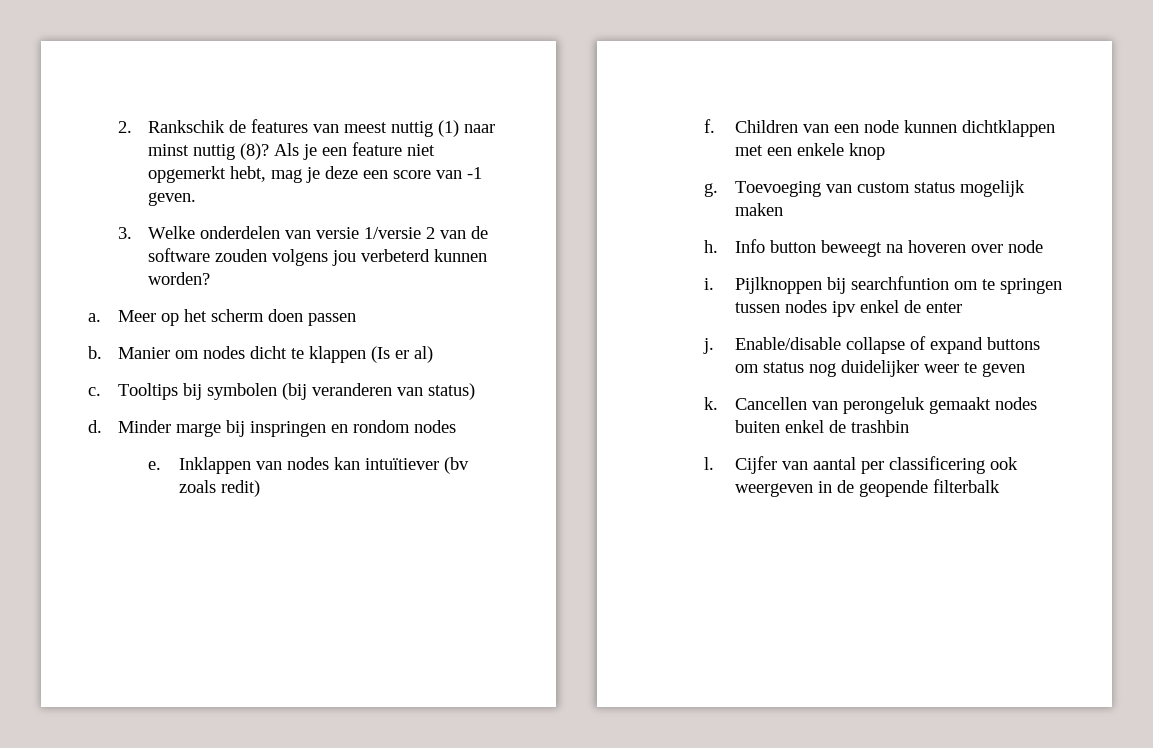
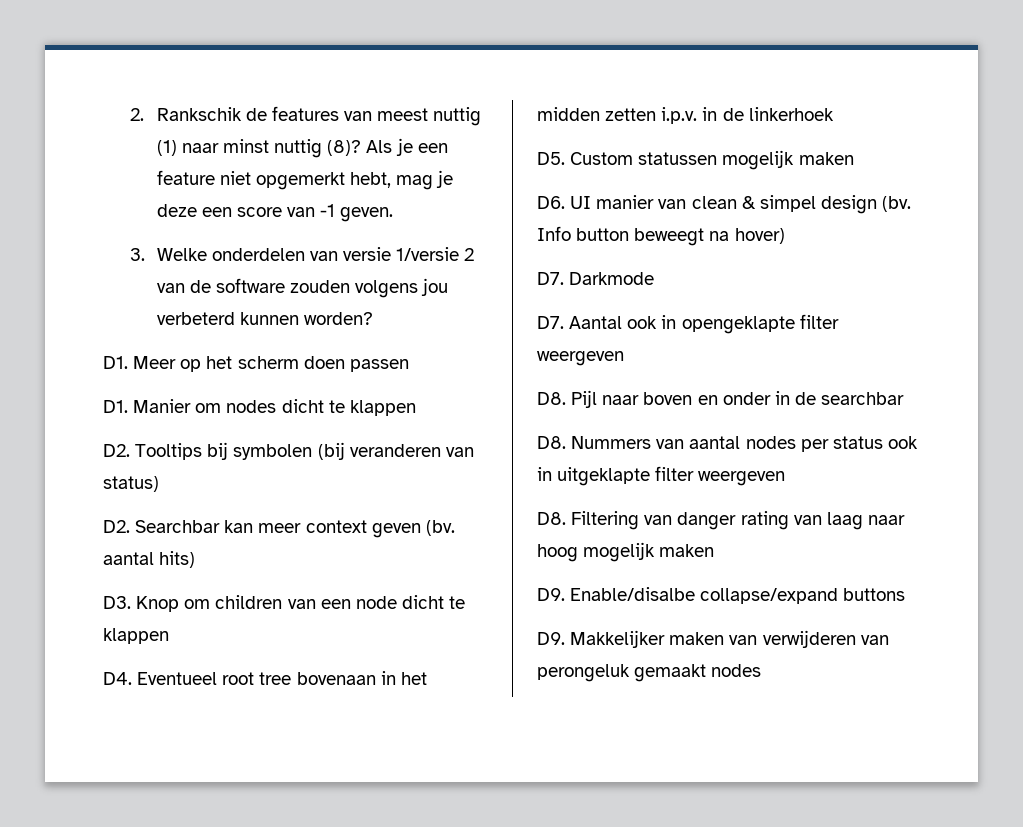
[88,313,101,322] a. -> [103,356,128,369] D1.
[88,346,102,359] b. -> [103,400,128,413] D1.
[371,346,434,363] [88,387,101,396] (Is er al) // c. -> [103,444,130,457] // D2.
[88,420,457,437] [148,457,469,474] [178,480,260,497] [704,119,1055,137] [734,143,885,160] [704,180,1025,197] [734,203,783,216] [704,239,1043,257] [704,276,1062,294] [734,300,962,317] [703,336,1040,354] [734,360,1025,377] [704,397,1037,414] [734,420,909,433] [704,456,1018,474] [734,479,1000,497] d. Minder marge bij inspringen en rondom nodes // e. Inklappen van nodes kan intuïtiever (bv zoals redit) // f. Children van een node kunnen dichtklappen met een enkele knop // g. Toevoeging van custom status mogelijk maken // h. Info button beweegt na hoveren over node // i. Pijlknoppen bij searchfuntion om te springen tussen nodes ipv enkel de enter // j. Enable/disable collapse of expand buttons om status nog duidelijker weer te geven // k. Cancellen van perongeluk gemaakt nodes buiten enkel de trashbin // l. Cijfer van aantal per classificering ook weergeven in de geopende filterbalk -> [103,520,455,538] [103,551,196,568] [103,595,466,612] [103,628,169,644] [103,671,427,685] [537,107,834,124] [537,150,854,170] [537,195,912,214] [537,226,785,246] [537,272,655,285] [537,314,839,334] [537,351,624,366] [537,390,905,408] [537,436,918,452] [537,466,786,486] [537,511,905,530] [537,542,715,562] [537,587,906,604] [537,630,889,648] [537,664,762,682] D2. Searchbar kan meer context geven (bv. aantal hits) // D3. Knop om children van een node dicht te klappen // D4. Eventueel root tree bovenaan in het midden zetten i.p.v. in de linkerhoek // D5. Custom statussen mogelijk maken // D6. UI manier van clean & simpel design (bv. Info button beweegt na hover) // D7. Darkmode // D7. Aantal ook in opengeklapte filter weergeven // D8. Pijl naar boven en onder in de searchbar // D8. Nummers van aantal nodes per status ook in uitgeklapte filter weergeven // D8. Filtering van danger rating van laag naar hoog mogelijk maken // D9. Enable/disalbe collapse/expand buttons // D9. Makkelijker maken van verwijderen van perongeluk gemaakt nodes

